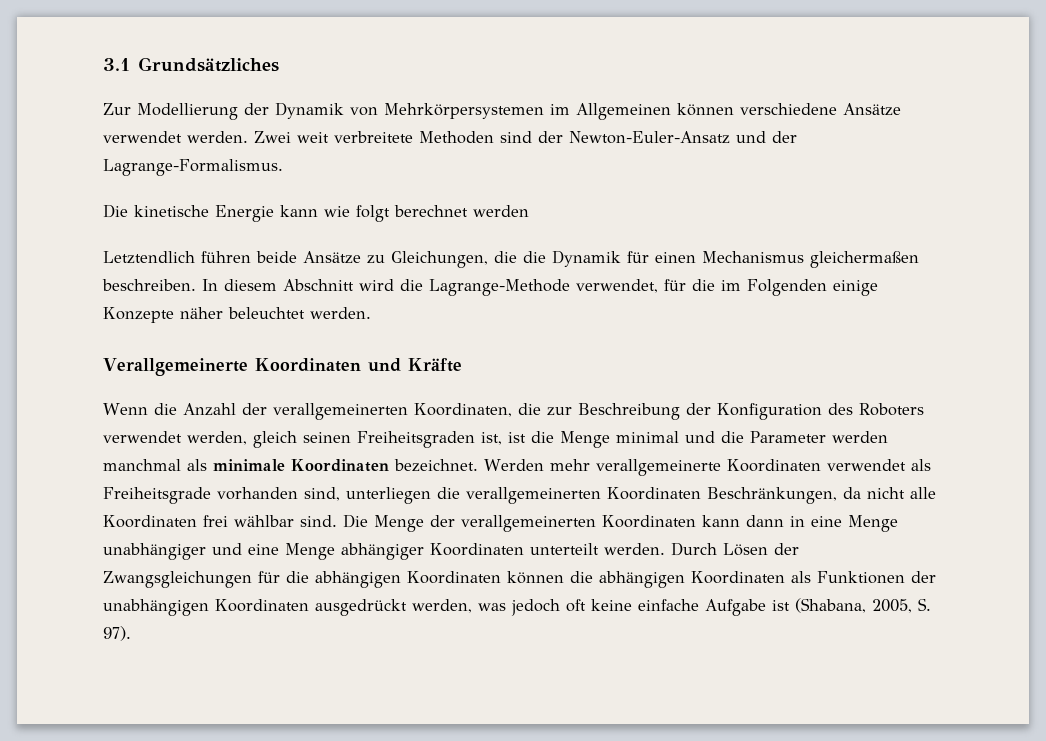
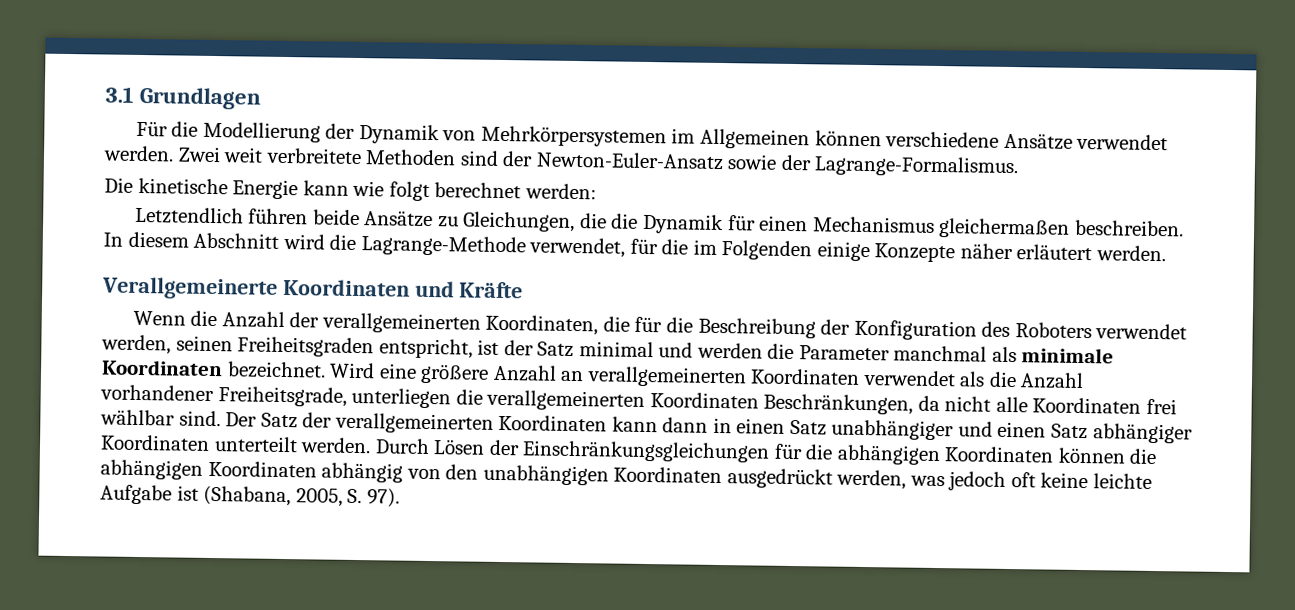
[138,57,279,72] [103,103,131,115] Grundsätzliches // Zur -> [139,86,262,110] [135,120,199,137] Grundlagen // Für die
[736,131,766,143] und -> [727,154,778,170] sowie
[473,205,529,217] werden -> [524,183,597,200] werden:
[228,307,305,319] beleuchtet -> [1016,244,1093,261] erläutert
[546,407,572,416] zur -> [634,316,694,333] für die
[253,431,297,448] gleich -> (171, 344) none
[481,431,610,448] ist, ist die Menge -> [378,338,575,359] entspricht, ist der Satz
(715, 437) none -> [696,342,763,359] werden
[832,431,888,443] werden -> (890, 353) none
[484,459,931,476] [103,487,340,504] Werden mehr verallgemeinerte Koordinaten verwendet als Freiheitsgrade vorhanden sind, -> [329,362,1085,390] [100,384,347,407] Wird eine größere Anzahl an verallgemeinerten Koordinaten verwendet als die Anzahl vorhandener Freiheitsgrade,
[343,514,424,532] Die Menge -> [225,412,298,429] Der Satz
[811,515,898,532] [103,543,335,560] eine Menge unabhängiger und eine Menge -> [736,418,1089,441] einen Satz unabhängiger und einen Satz
[103,571,252,588] Zwangsgleichungen -> [522,440,771,463] Einschränkungsgleichungen
[791,571,936,584] als Funktionen der -> [321,462,479,483] abhängig von den
[638,599,699,611] einfache -> [1092,473,1152,489] leichte

